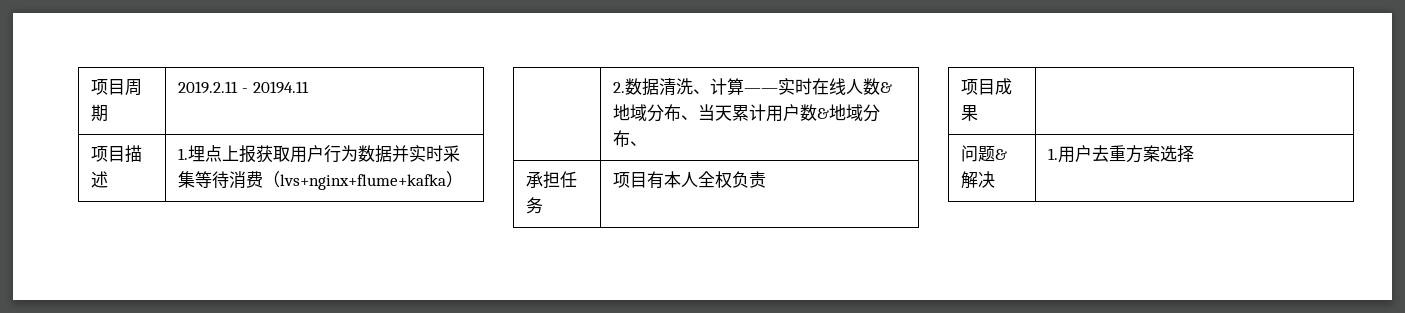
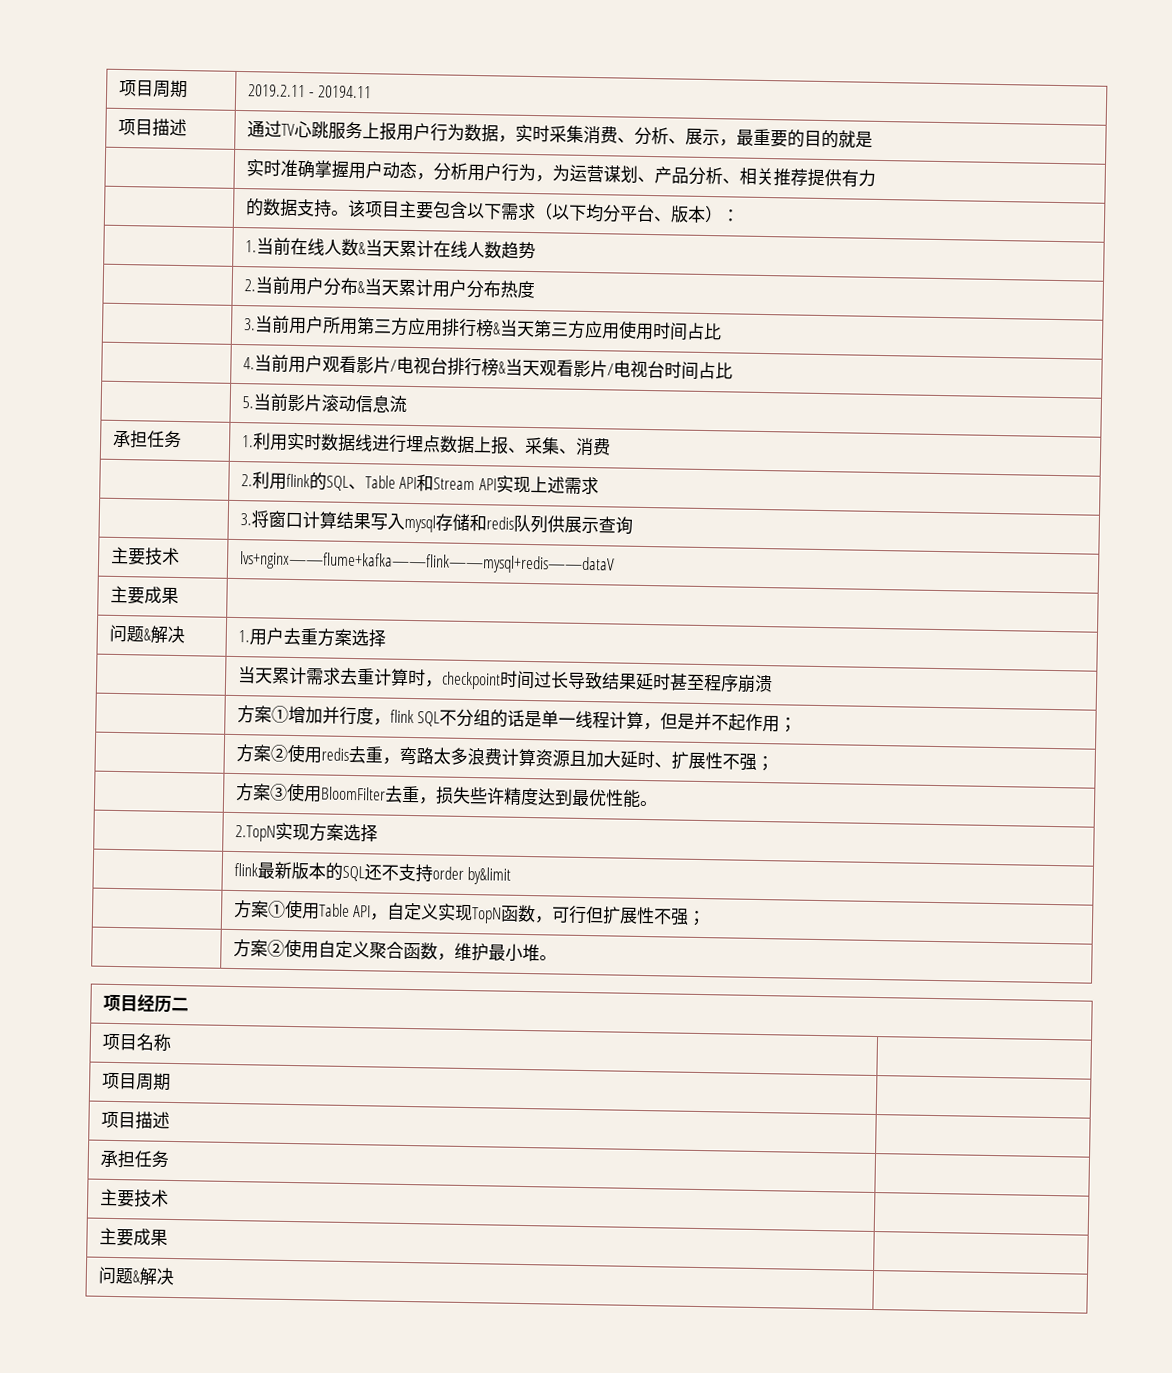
[178,145,291,163] 1.埋点上报获取 -> [246,120,397,141] 通过TV心跳服务上报
[392,145,410,162] 并 -> [497,135,516,143] ，
[195,171,464,190] [613,78,893,96] [613,104,881,122] [613,130,648,147] [526,171,578,188] [526,197,544,214] [613,171,767,189] [961,79,996,95] 等待消费（lvs+nginx+flume+kafka） // | 2.数据清洗、计算——实时在线人数&地域分布、当天累计用户数&地域分布、 // 承担任务 | 项目有本人全权负责 // 项目 -> [582,125,873,149] [245,159,876,188] [244,198,740,224] [244,237,536,260] [243,276,535,299] [243,315,722,341] [242,354,733,380] [241,393,407,413] [112,429,182,449] [241,432,611,457] [240,471,599,495] [239,510,633,535] [110,546,180,566] [238,551,615,575] [109,585,145,605] 消费、分析、展示，最重要的目的就是 // | 实时准确掌握用户动态，分析用户行为，为运营谋划、产品分析、相关推荐提供有力 // | 的数据支持。该项目主要包含以下需求（以下均分平台、版本）： // | 1.当前在线人数&当天累计在线人数趋势 // | 2.当前用户分布&当天累计用户分布热度 // | 3.当前用户所用第三方应用排行榜&当天第三方应用使用时间占比 // | 4.当前用户观看影片/电视台排行榜&当天观看影片/电视台时间占比 // | 5.当前影片滚动信息流 // 承担任务 | 1.利用实时数据线进行埋点数据上报、采集、消费 // | 2.利用flink的SQL、Table API和Stream API实现上述需求 // | 3.将窗口计算结果写入mysql存储和redis队列供展示查询 // 主要技术 | lvs+nginx——flume+kafka——flink——mysql+redis——dataV // 主要
(1195, 154) none -> [237,666,773,693] [236,705,798,733] [235,743,774,772] [234,782,658,808] [234,822,378,843] [233,861,512,885] [232,899,707,927] [232,938,557,962] [102,994,189,1013] [101,1033,171,1051] [101,1072,171,1091] [100,1111,170,1130] [99,1149,169,1168] [99,1188,169,1208] [98,1227,168,1247] [97,1266,174,1286] // | 当天累计需求去重计算时，checkpoint时间过长导致结果延时甚至程序崩溃 // | 方案①增加并行度，flink SQL不分组的话是单一线程计算，但是并不起作用； // | 方案②使用redis去重，弯路太多浪费计算资源且加大延时、扩展性不强； // | 方案③使用BloomFilter去重，损失些许精度达到最优性能。 // | 2.TopN实现方案选择 // | flink最新版本的SQL还不支持order by&limit // | 方案①使用Table API，自定义实现TopN函数，可行但扩展性不强； // | 方案②使用自定义聚合函数，维护最小堆。 // 项目经历二 // 项目名称 | // 项目周期 | // 项目描述 | // 承担任务 | // 主要技术 | // 主要成果 | // 问题&解决 |

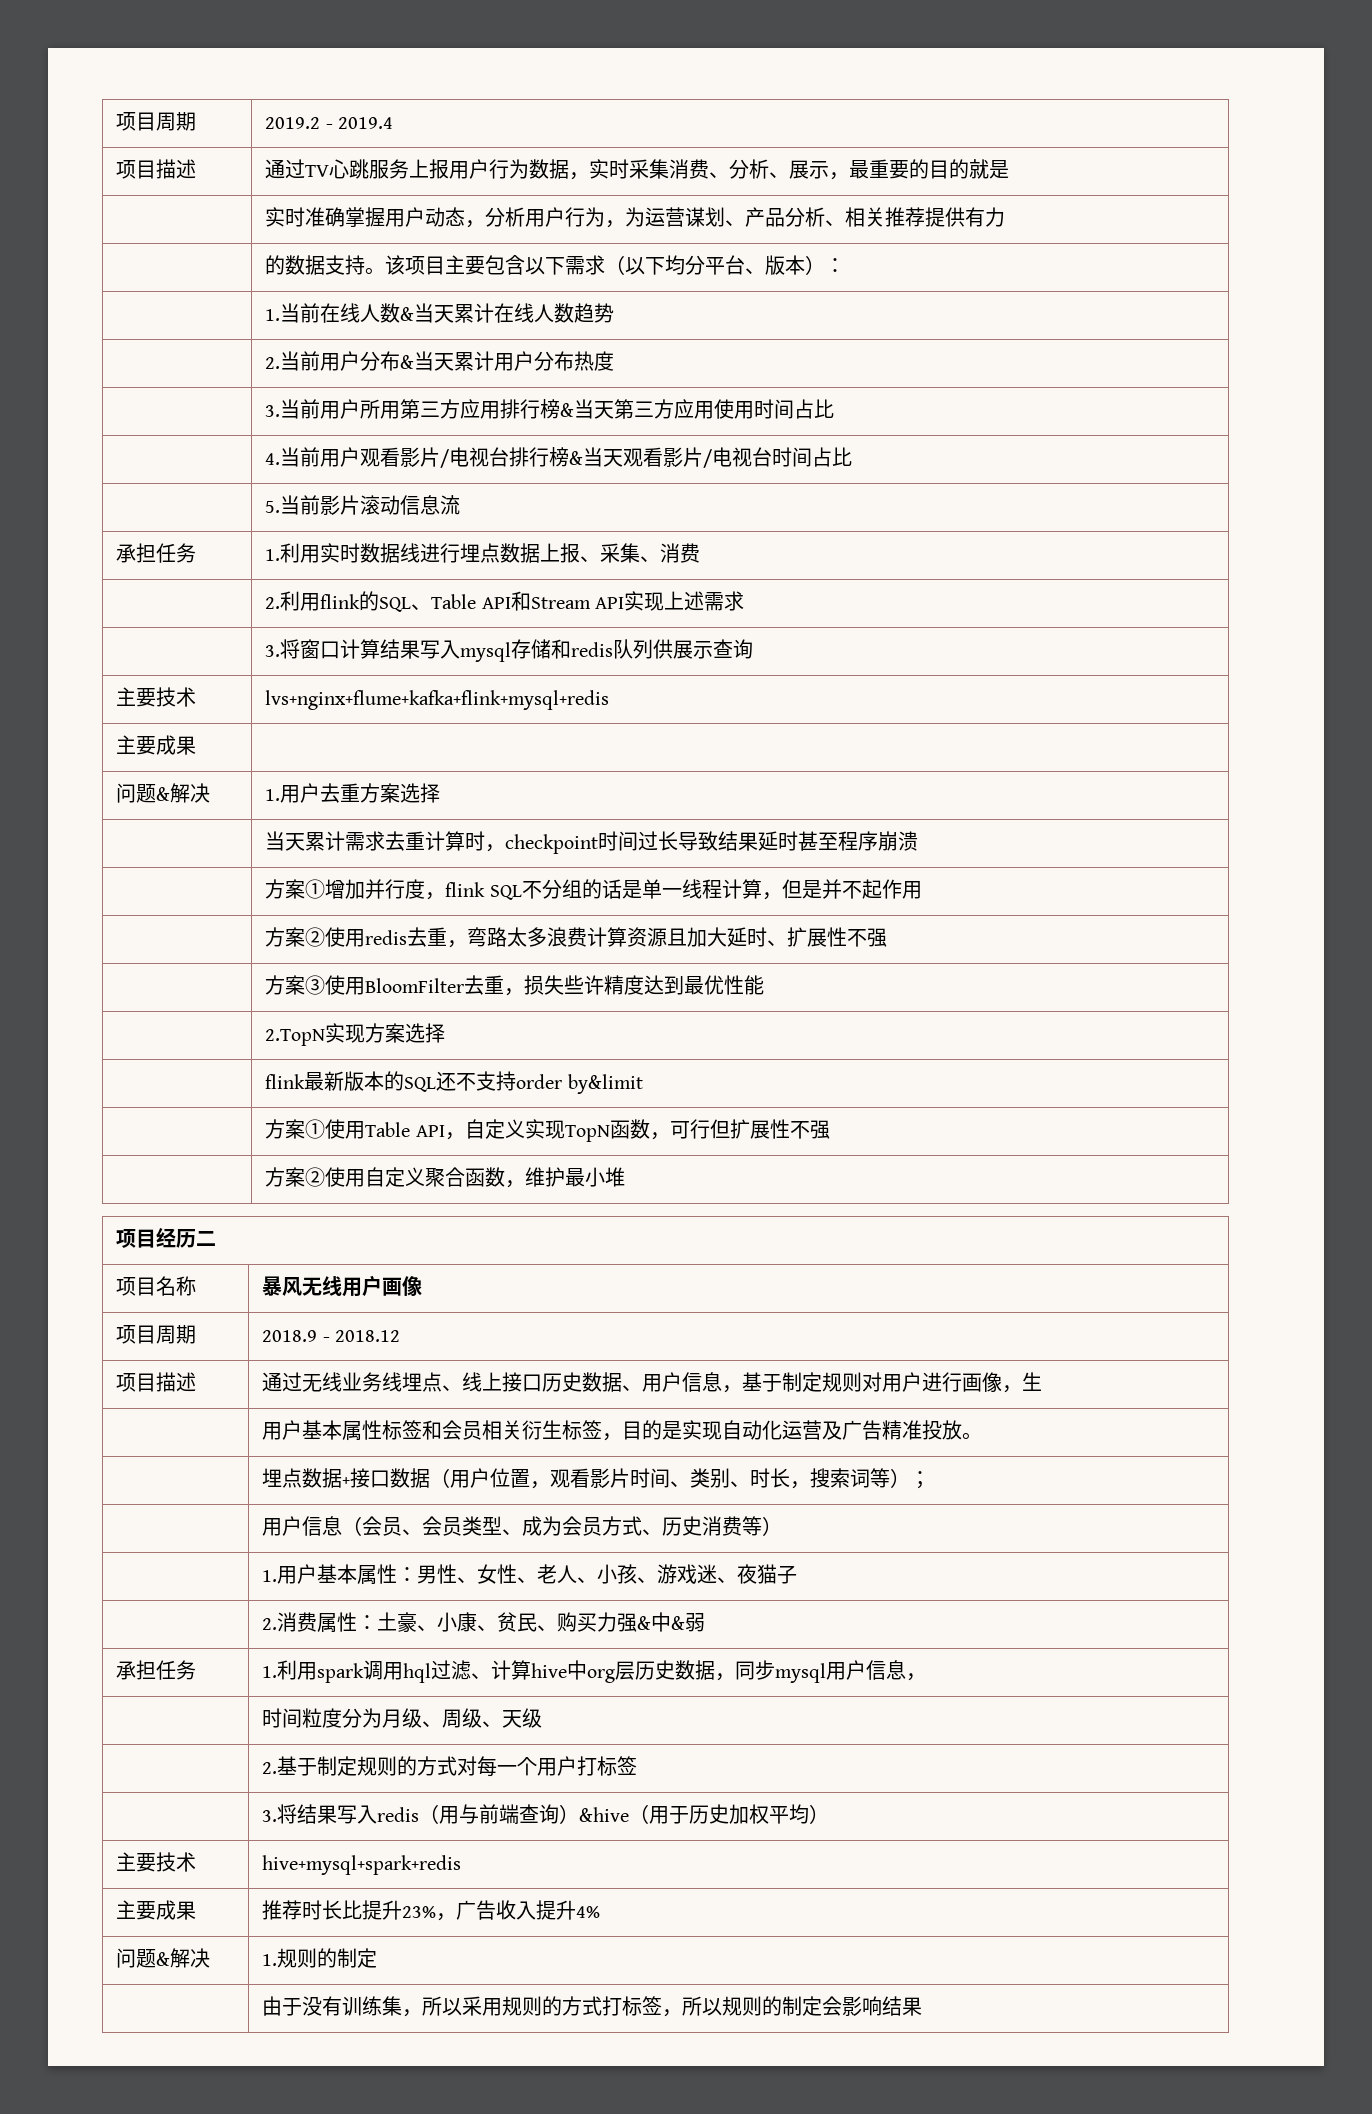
[118,79,188,99] [247,84,372,99] 项目周期 | 2019.2.11 - 20194.11 -> [116,112,197,131] [265,117,394,129] 项目周期 | 2019.2 - 2019.4
[238,551,615,575] lvs+nginx——flume+kafka——flink——mysql+redis——dataV -> [265,690,610,710] lvs+nginx+flume+kafka+flink+mysql+redis
[779,717,798,733] ； -> (922, 890) none
[755,755,774,772] ； -> (888, 937) none
[638,800,658,807] 。 -> (765, 985) none
[687,910,707,927] ； -> (830, 1129) none
[538,955,557,961] 。 -> (626, 1177) none
[101,1072,171,1091] [100,1111,170,1130] [99,1149,169,1168] [99,1188,169,1208] [98,1227,168,1247] [97,1266,174,1286] // 项目周期 | // 项目描述 | // 承担任务 | // 主要技术 | // 主要成果 | // 问题&解决 | -> [262,1275,423,1297] [116,1325,197,1344] [262,1330,401,1342] [116,1372,197,1392] [262,1372,1043,1393] [262,1420,983,1441] [262,1468,931,1489] [262,1516,783,1536] [262,1564,798,1585] [262,1612,706,1633] [116,1660,197,1680] [262,1660,927,1683] [262,1708,543,1728] [262,1756,638,1777] [262,1804,830,1824] [116,1852,197,1872] [262,1855,462,1875] [116,1900,197,1920] [262,1900,601,1921] [116,1948,211,1968] [262,1948,378,1968] [262,1996,923,2017] 暴风无线用户画像 // 项目周期 | 2018.9 - 2018.12 // 项目描述 | 通过无线业务线埋点、线上接口历史数据、用户信息，基于制定规则对用户进行画像，生 // | 用户基本属性标签和会员相关衍生标签，目的是实现自动化运营及广告精准投放。 // | 埋点数据+接口数据（用户位置，观看影片时间、类别、时长，搜索词等）； // | 用户信息（会员、会员类型、成为会员方式、历史消费等） // | 1.用户基本属性：男性、女性、老人、小孩、游戏迷、夜猫子 // | 2.消费属性：土豪、小康、贫民、购买力强&中&弱 // 承担任务 | 1.利用spark调用hql过滤、计算hive中org层历史数据，同步mysql用户信息， // | 时间粒度分为月级、周级、天级 // | 2.基于制定规则的方式对每一个用户打标签 // | 3.将结果写入redis（用与前端查询）&hive（用于历史加权平均） // 主要技术 | hive+mysql+spark+redis // 主要成果 | 推荐时长比提升23%，广告收入提升4% // 问题&解决 | 1.规则的制定 // | 由于没有训练集，所以采用规则的方式打标签，所以规则的制定会影响结果

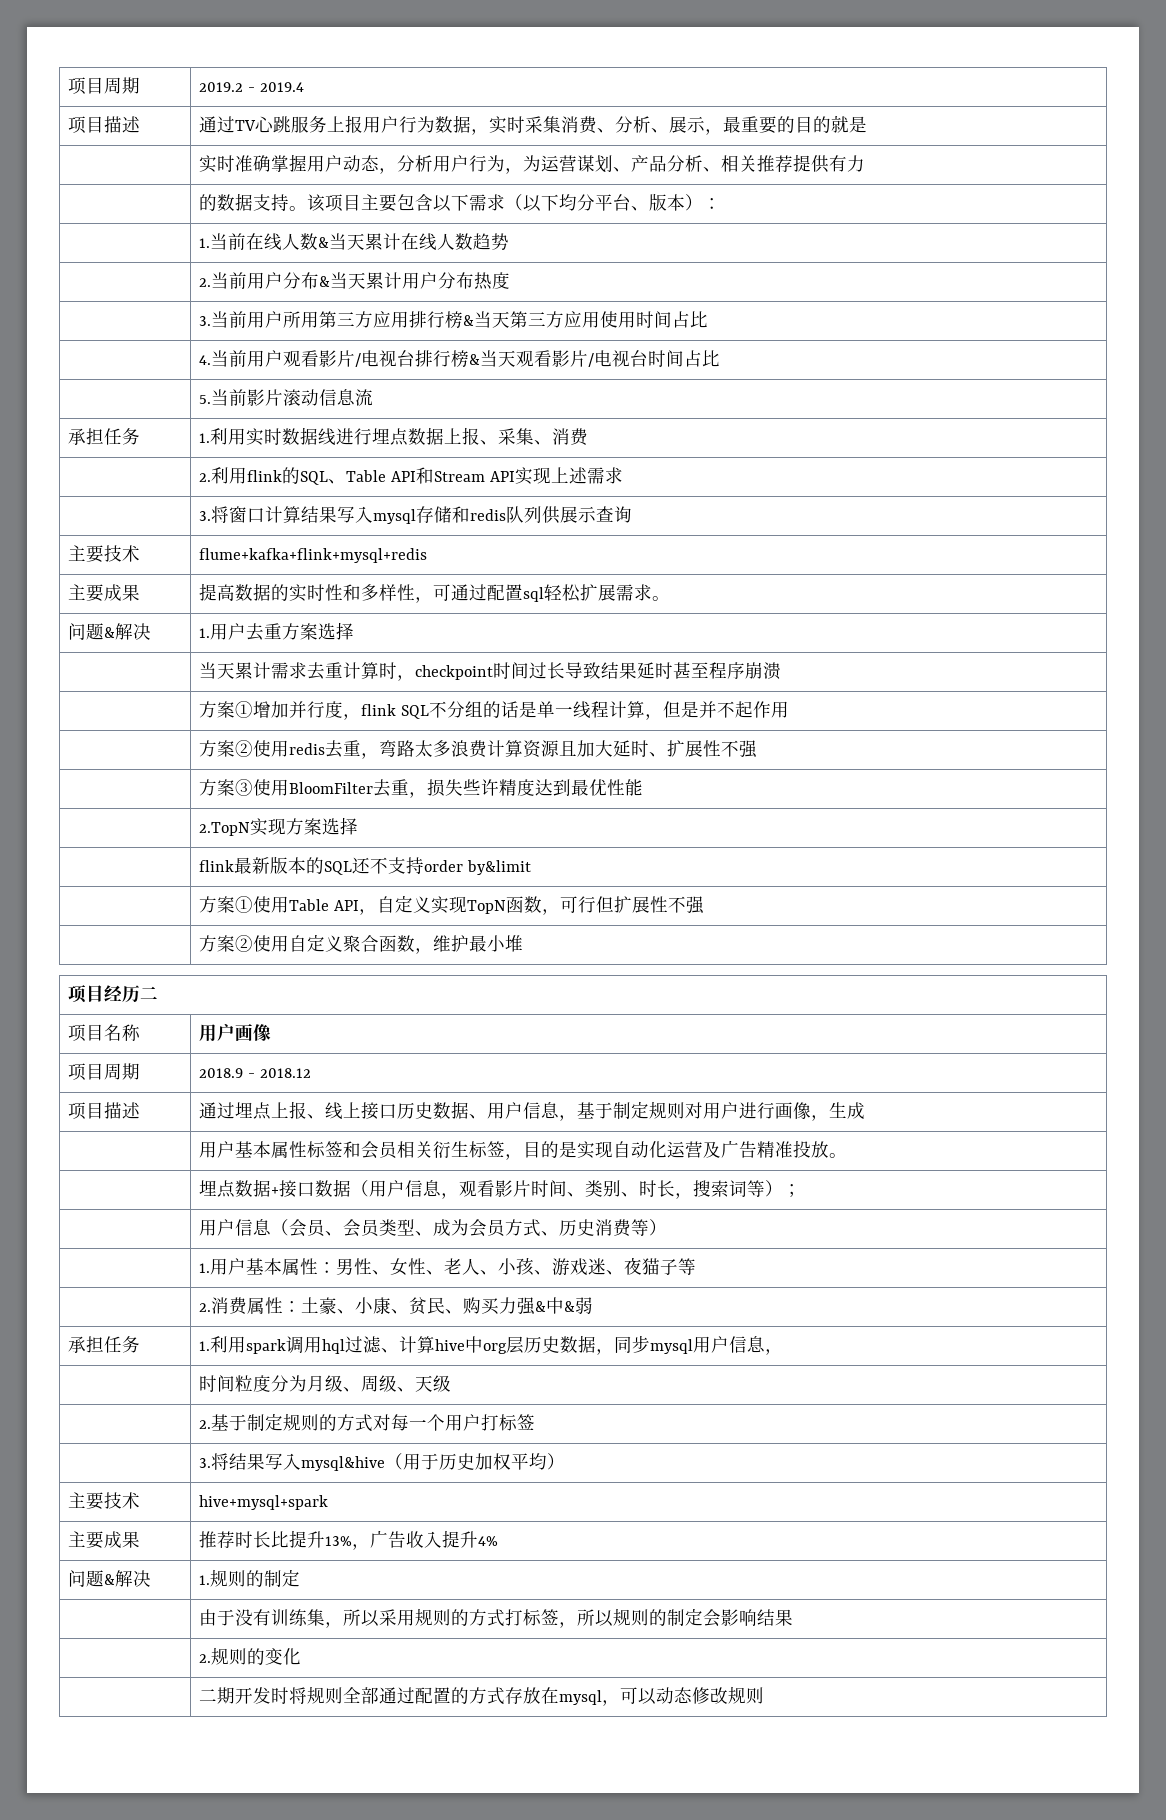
[265,690,610,710] [116,735,197,755] lvs+nginx+flume+kafka+flink+mysql+redis // 主要成果 | -> [199,548,428,563] [68,584,141,602] [199,583,671,603] flume+kafka+flink+mysql+redis // 主要成果 | 提高数据的实时性和多样性，可通过配置sql轻松扩展需求。
[262,1276,343,1296] 暴风无线 -> (141, 1032) none
[302,1372,443,1392] 无线业务线埋点 -> [235,1101,308,1120] 埋点上报
(1043, 1381) none -> [847,1102,866,1119] 成
[490,1468,531,1488] 位置 -> [405,1180,442,1197] 信息
(798, 1574) none -> [678,1258,697,1275] 等
[377,1804,630,1824] redis（用与前端查询）&hive -> [301,1456,386,1471] mysql&hive
[262,1855,462,1875] hive+mysql+spark+redis -> [199,1495,329,1510] hive+mysql+spark
[402,1906,437,1918] 23% -> [325,1536,353,1546] 13%
(923, 2006) none -> [199,1647,302,1665] [199,1686,765,1706] // | 2.规则的变化 // | 二期开发时将规则全部通过配置的方式存放在mysql，可以动态修改规则

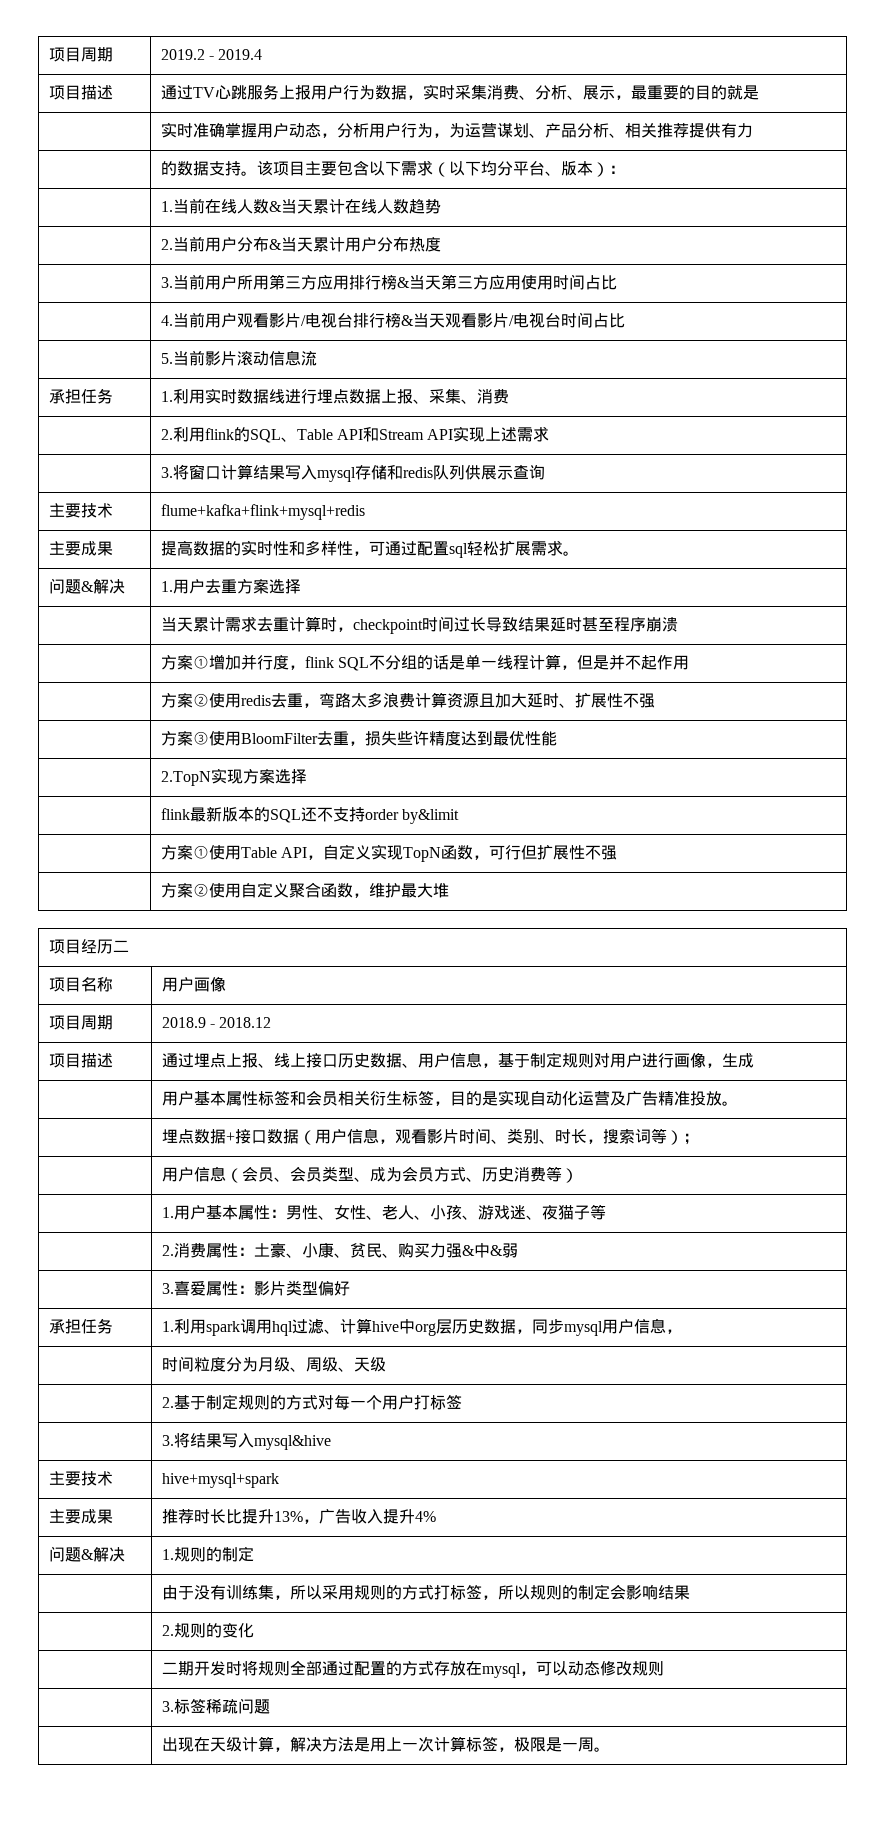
[487,935,506,952] 小 -> [416,883,433,898] 大
(594, 1305) none -> [161,1280,350,1296] // | 3.喜爱属性：影片类型偏好
[385,1453,566,1470] （用于历史加权平均） -> (331, 1442) none
(765, 1695) none -> [161,1698,270,1714] [161,1736,610,1752] // | 3.标签稀疏问题 // | 出现在天级计算，解决方法是用上一次计算标签，极限是一周。

